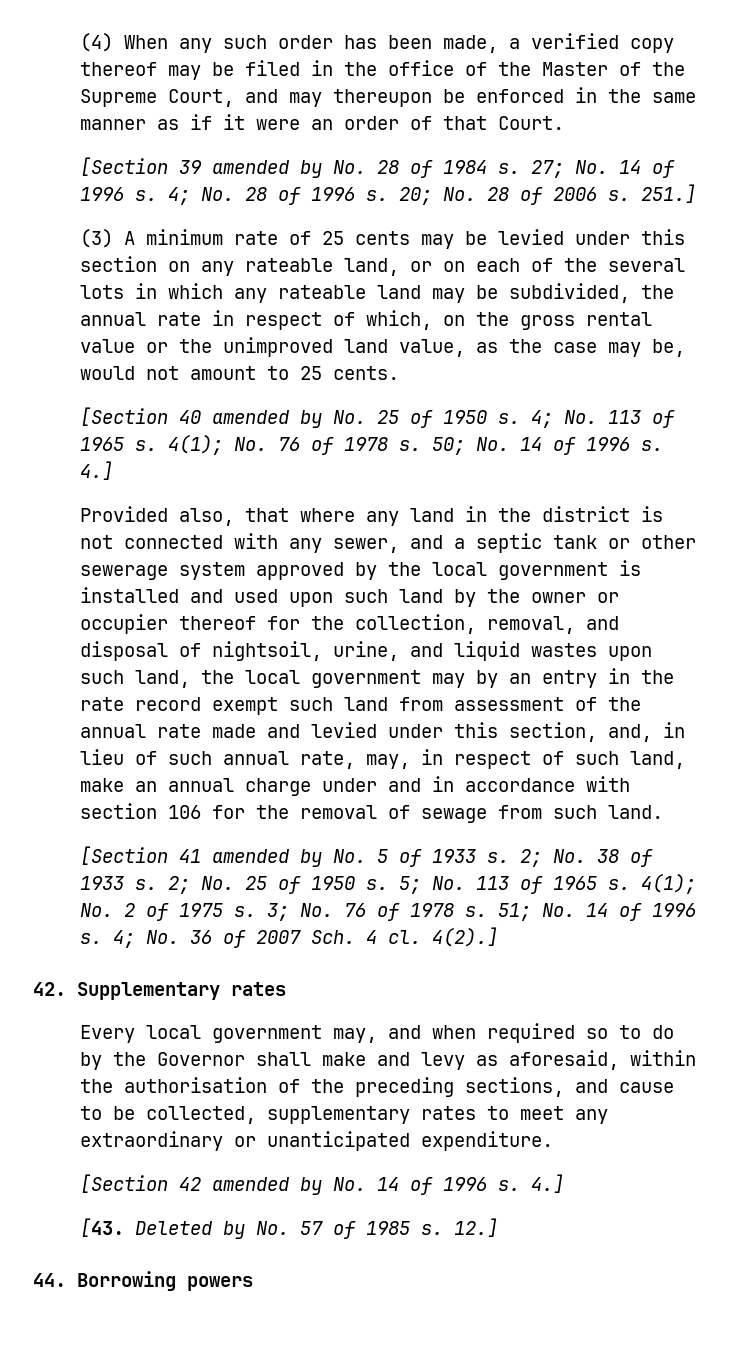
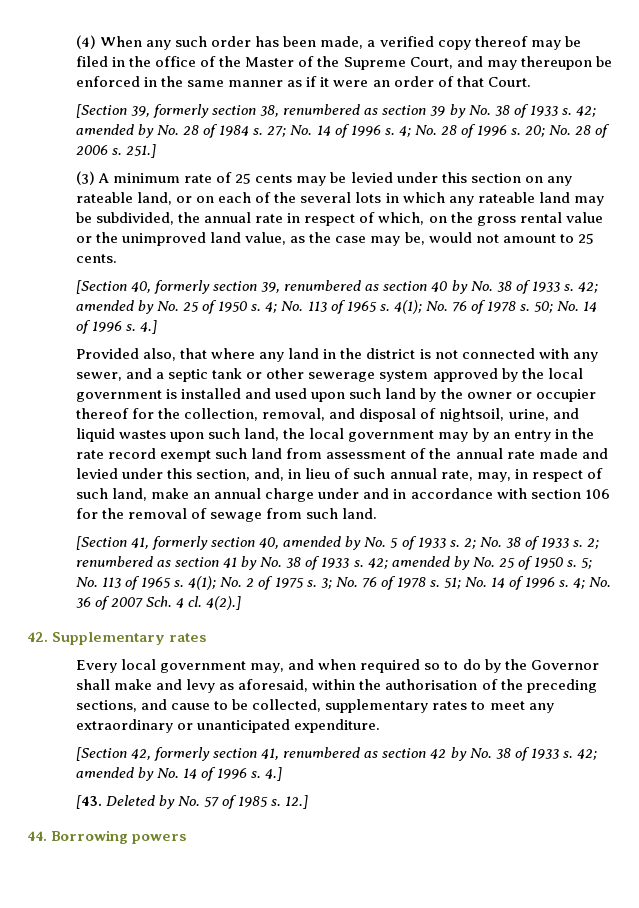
[179,160,203,174] 39 -> [131,104,596,118] 39, formerly section 38, renumbered as section 39 by No. 38 of 1933 s. 42;
[179,410,202,424] 40 -> [131,280,598,294] 40, formerly section 39, renumbered as section 40 by No. 38 of 1933 s. 42;
[179,849,202,863] 41 -> [131,536,280,550] 41, formerly section 40,
(191, 885) none -> [76,556,470,570] renumbered as section 41 by No. 38 of 1933 s. 42; amended by
[179,1177,202,1191] 42 -> [131,747,597,761] 42, formerly section 41, renumbered as section 42 by No. 38 of 1933 s. 42;

